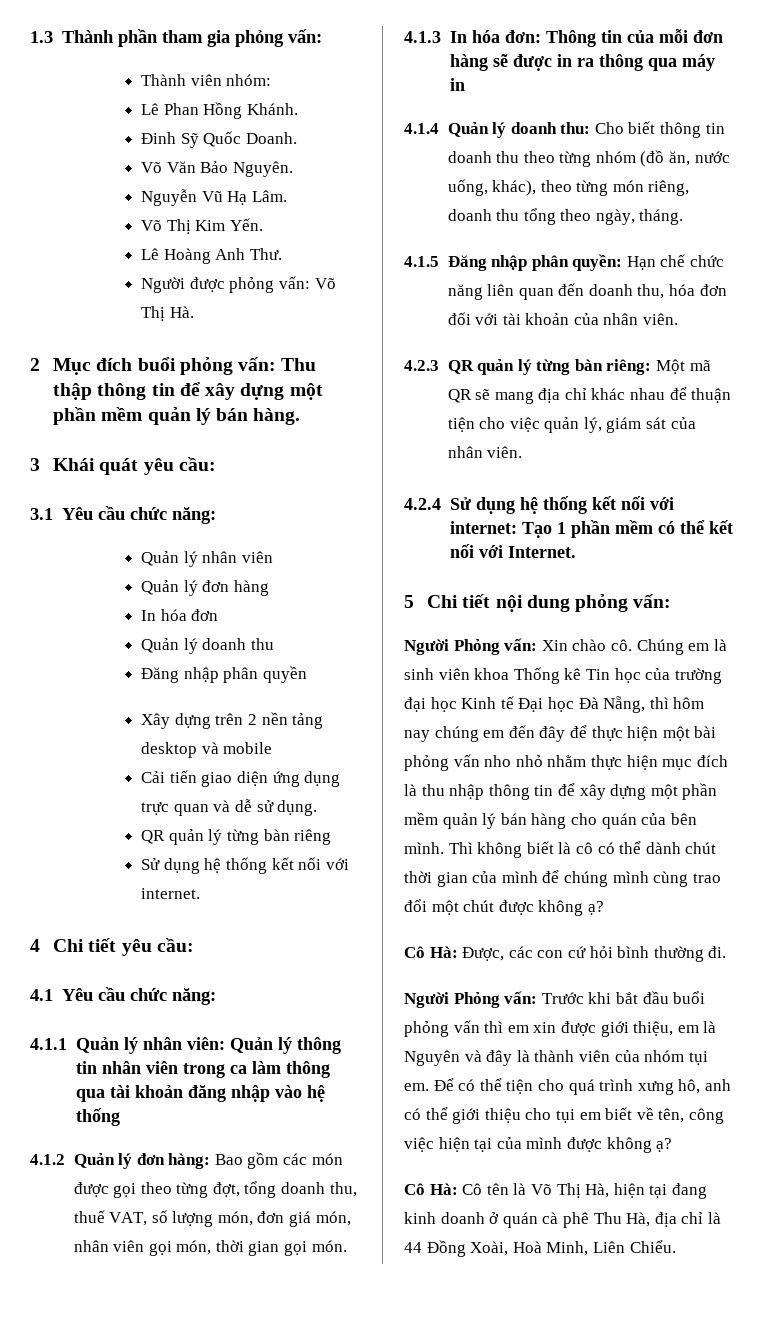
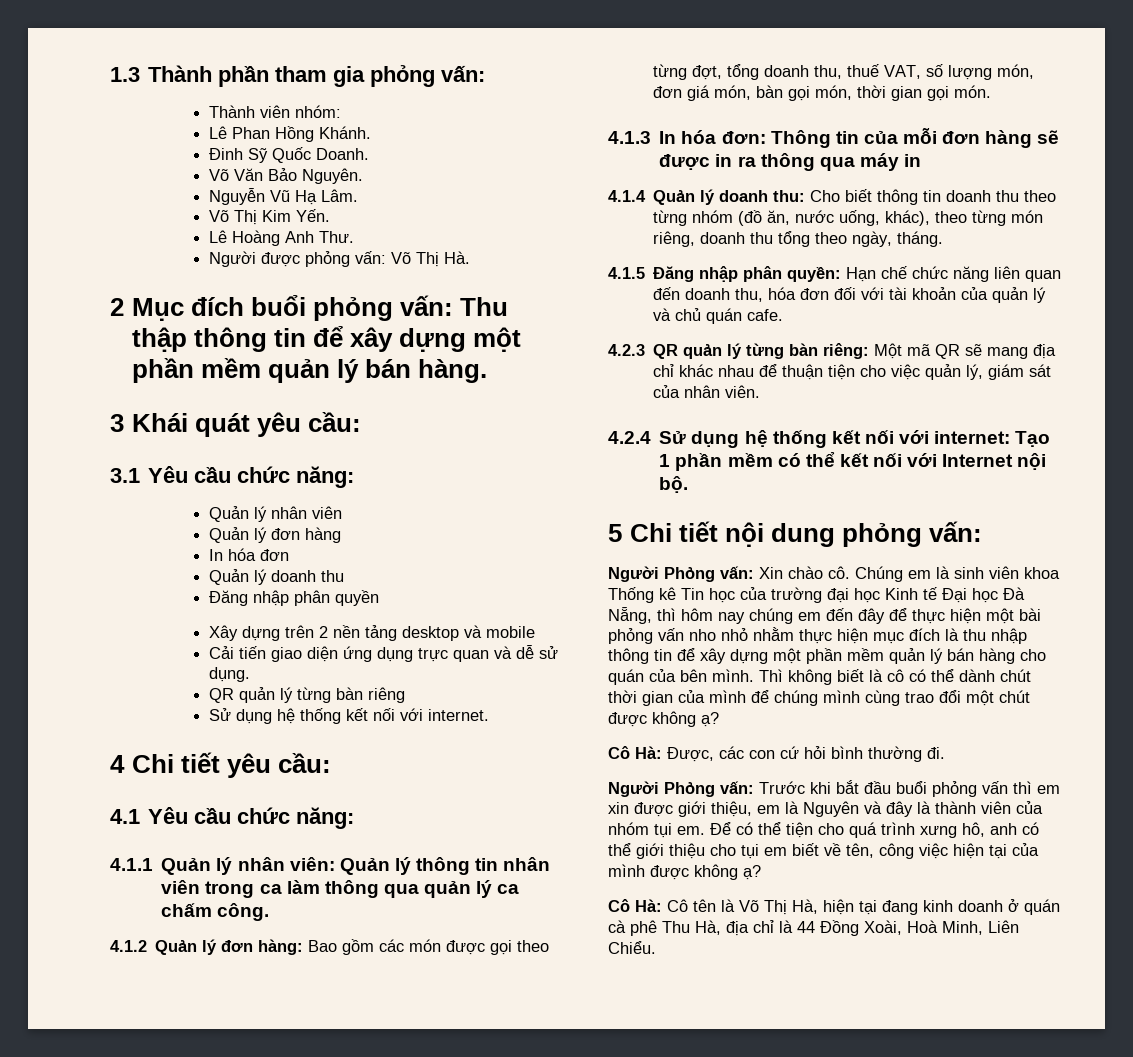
[109,1085,325,1102] [75,1108,120,1126] tài khoản đăng nhập vào hệ thống -> [424,880,520,898] [161,903,270,921] quản lý ca chấm công.
[73,1240,145,1252] nhân viên -> [756,85,784,98] bàn
[603,313,679,325] nhân viên. -> [992,287,1047,303] [653,308,784,324] quản lý và chủ quán cafe.
[507,546,576,558] Internet. -> [942,453,1047,470] [659,476,689,493] Internet nội bộ.

